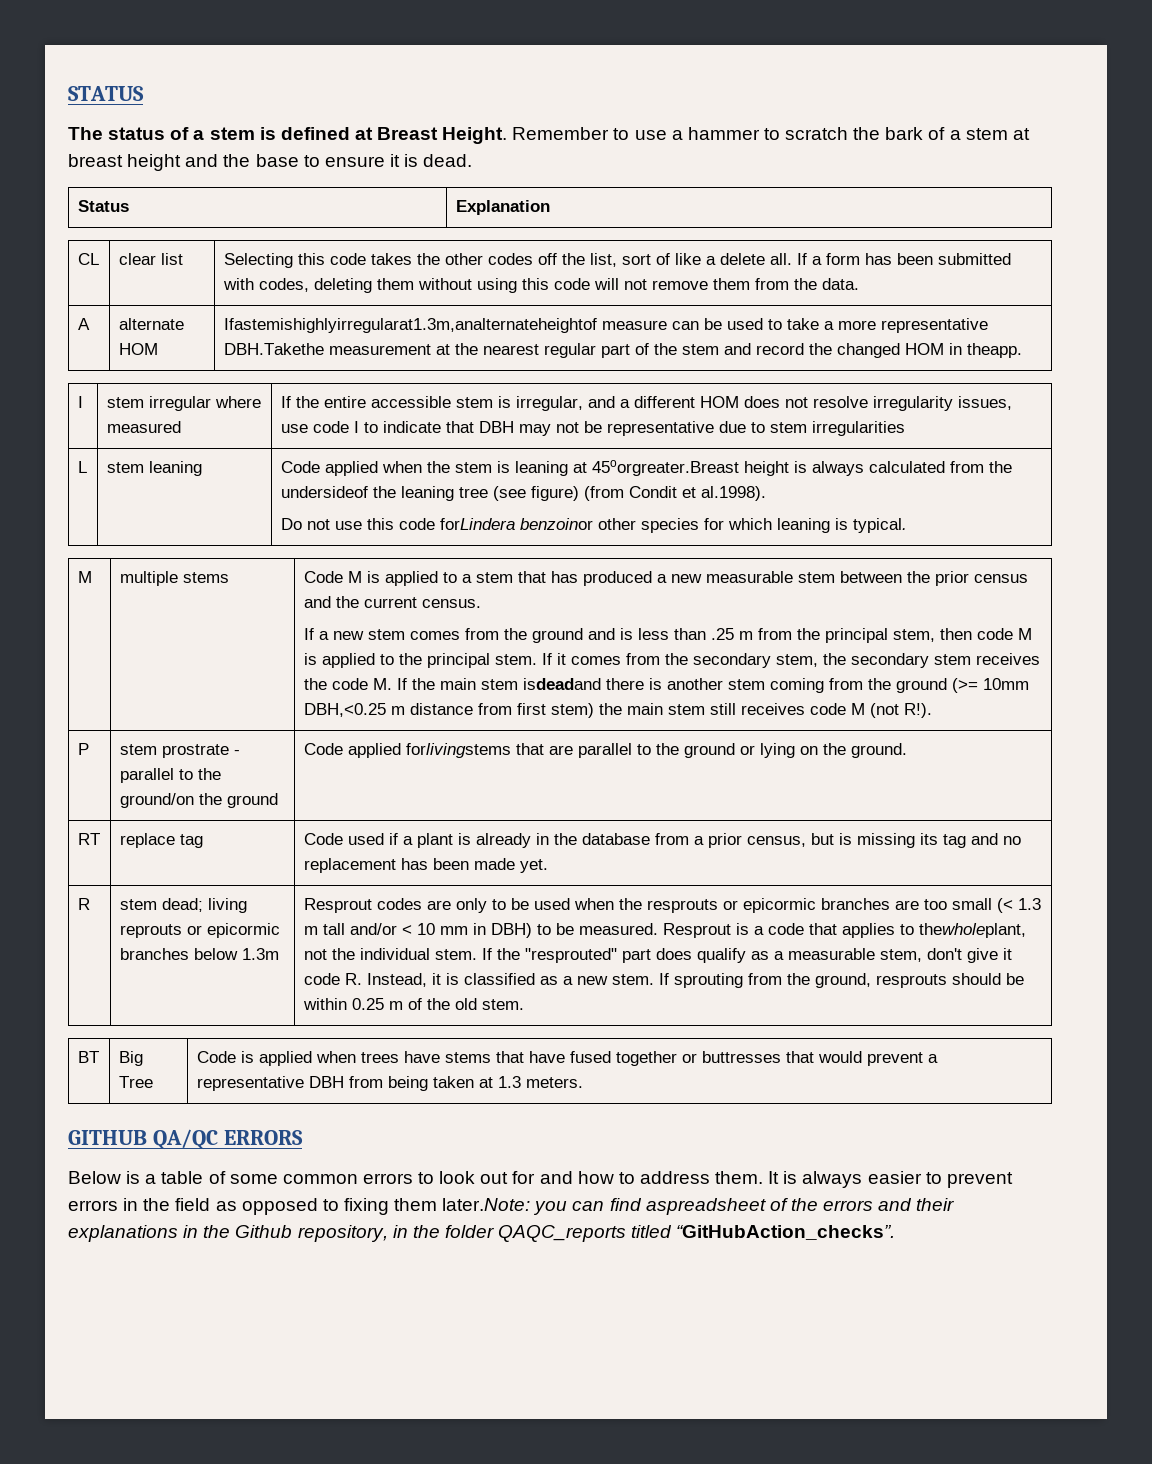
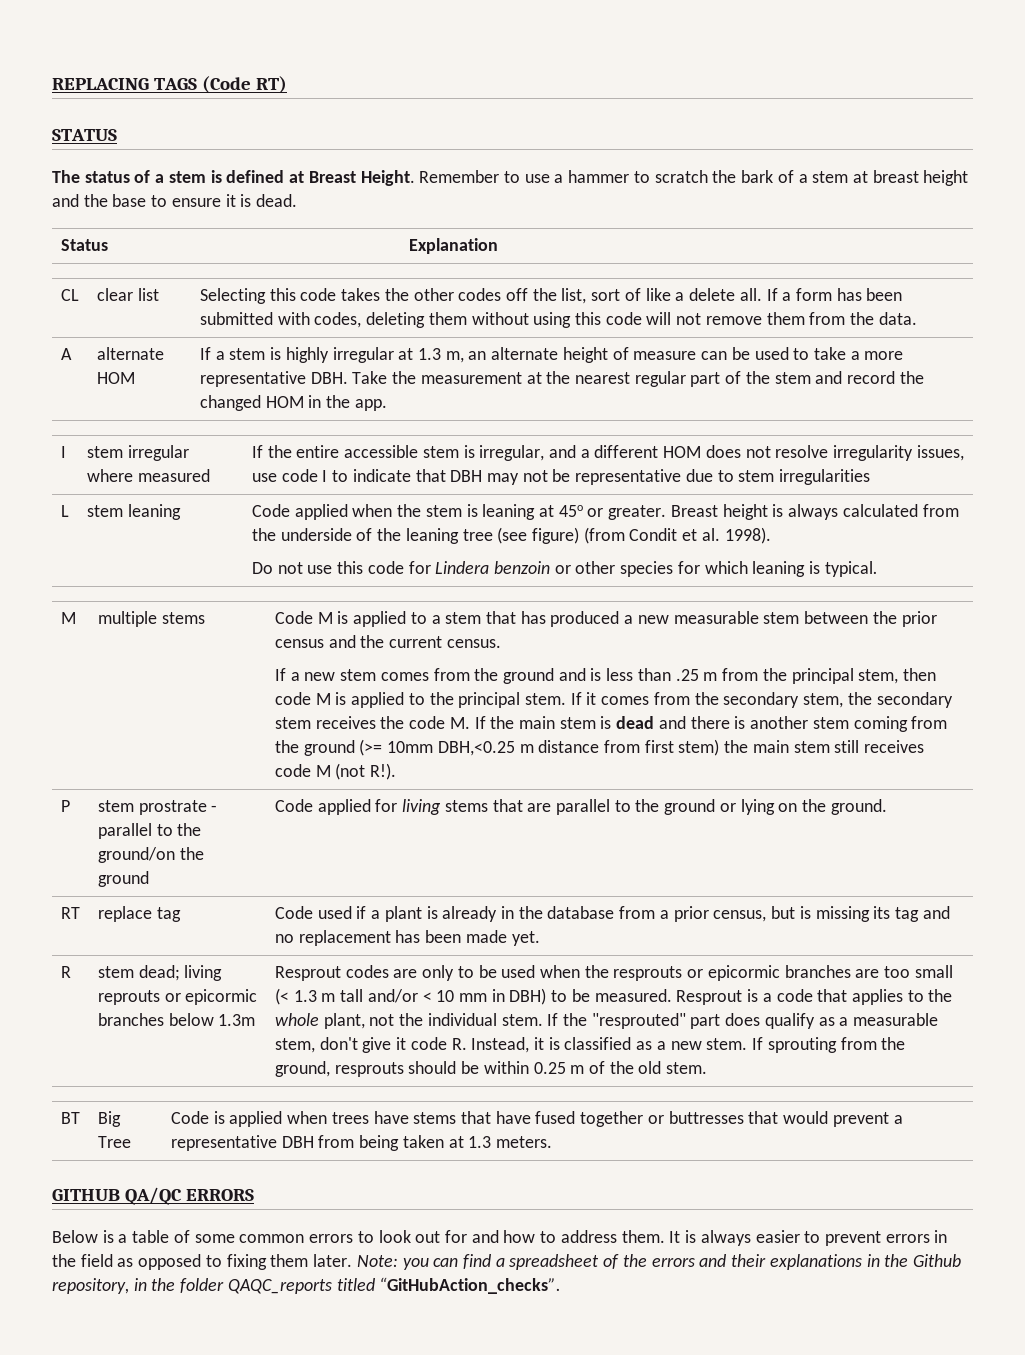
(68, 93) none -> [52,76,287,94] REPLACING TAGS (Code RT) //
[223,318,597,333] Ifastemishighlyirregularat1.3m,analternateheightof -> [199,347,629,363] If a stem is highly irregular at 1.3 m, an alternate height of
[223,343,324,355] DBH.Takethe -> [310,371,417,384] DBH. Take the
[966,343,1022,358] theapp. -> [326,395,387,411] the app.
[591,460,739,476] 45oorgreater.Breast -> [558,505,718,520] 45o or greater. Breast
[280,486,368,498] undersideof -> [280,528,373,541] underside of
[700,486,766,501] al.1998). -> [701,527,771,544] al. 1998).
[439,518,593,530] forLindera benzoinor -> [408,561,571,574] for Lindera benzoin or
[522,678,601,690] isdeadand -> [600,716,686,729] is dead and
[405,743,511,758] forlivingstems -> [375,799,488,815] for living stems
[918,923,1026,938] thewholeplant, -> [928,989,953,1002] [274,1013,365,1029] the whole plant,
[442,1198,531,1211] later.Note: -> [313,1254,398,1267] later. Note:
[645,1198,766,1215] aspreadsheet -> [495,1254,600,1270] a spreadsheet

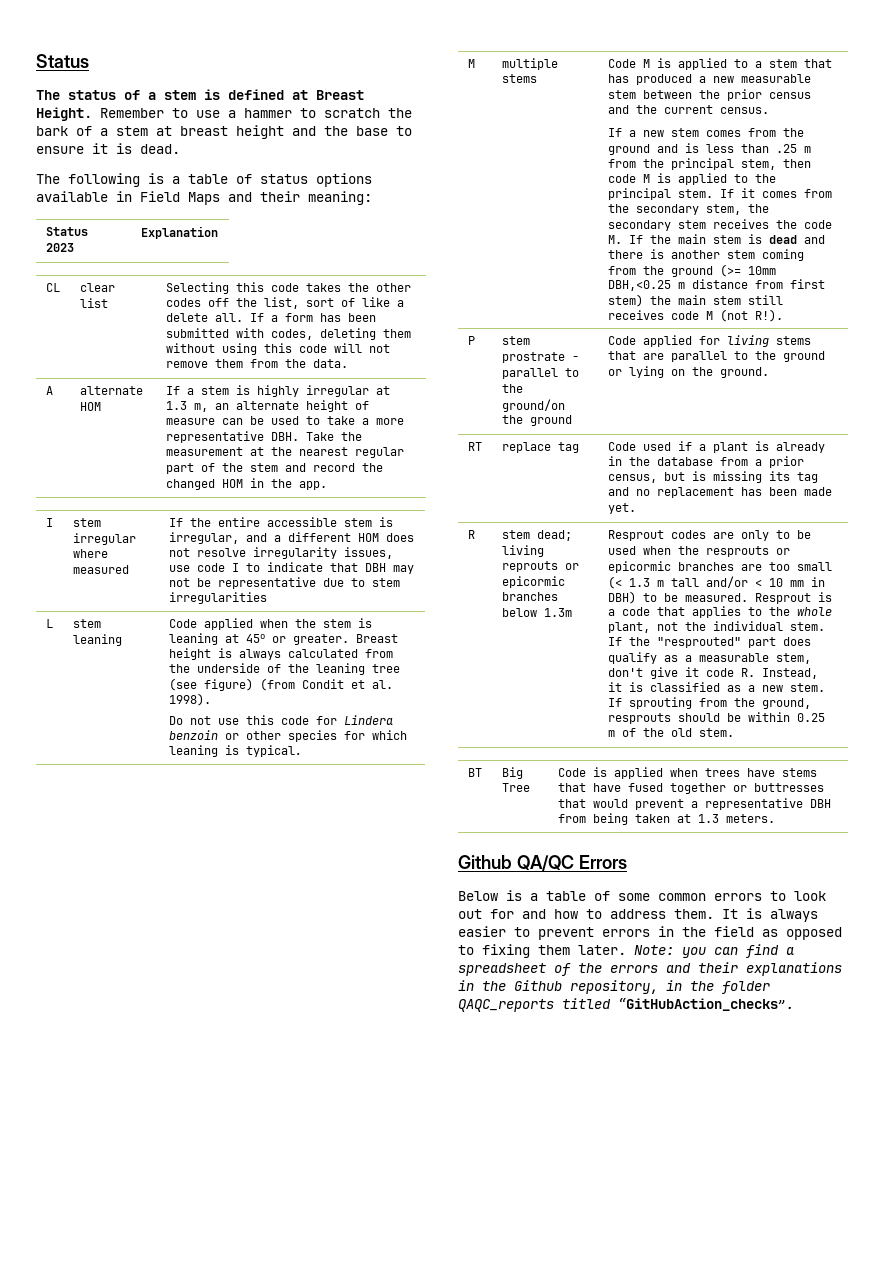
[52,76,287,94] [52,129,117,141] REPLACING TAGS (Code RT) // STATUS -> [36,54,89,68] Status
[60,239,108,251] // Status -> [36,173,372,187] [36,191,372,205] [45,227,88,236] [45,243,74,252] // The following is a table of status options available in Field Maps and their meaning: // Status 2023
[52,1187,254,1205] GITHUB QA/QC ERRORS -> [458,855,627,871] Github QA/QC Errors

